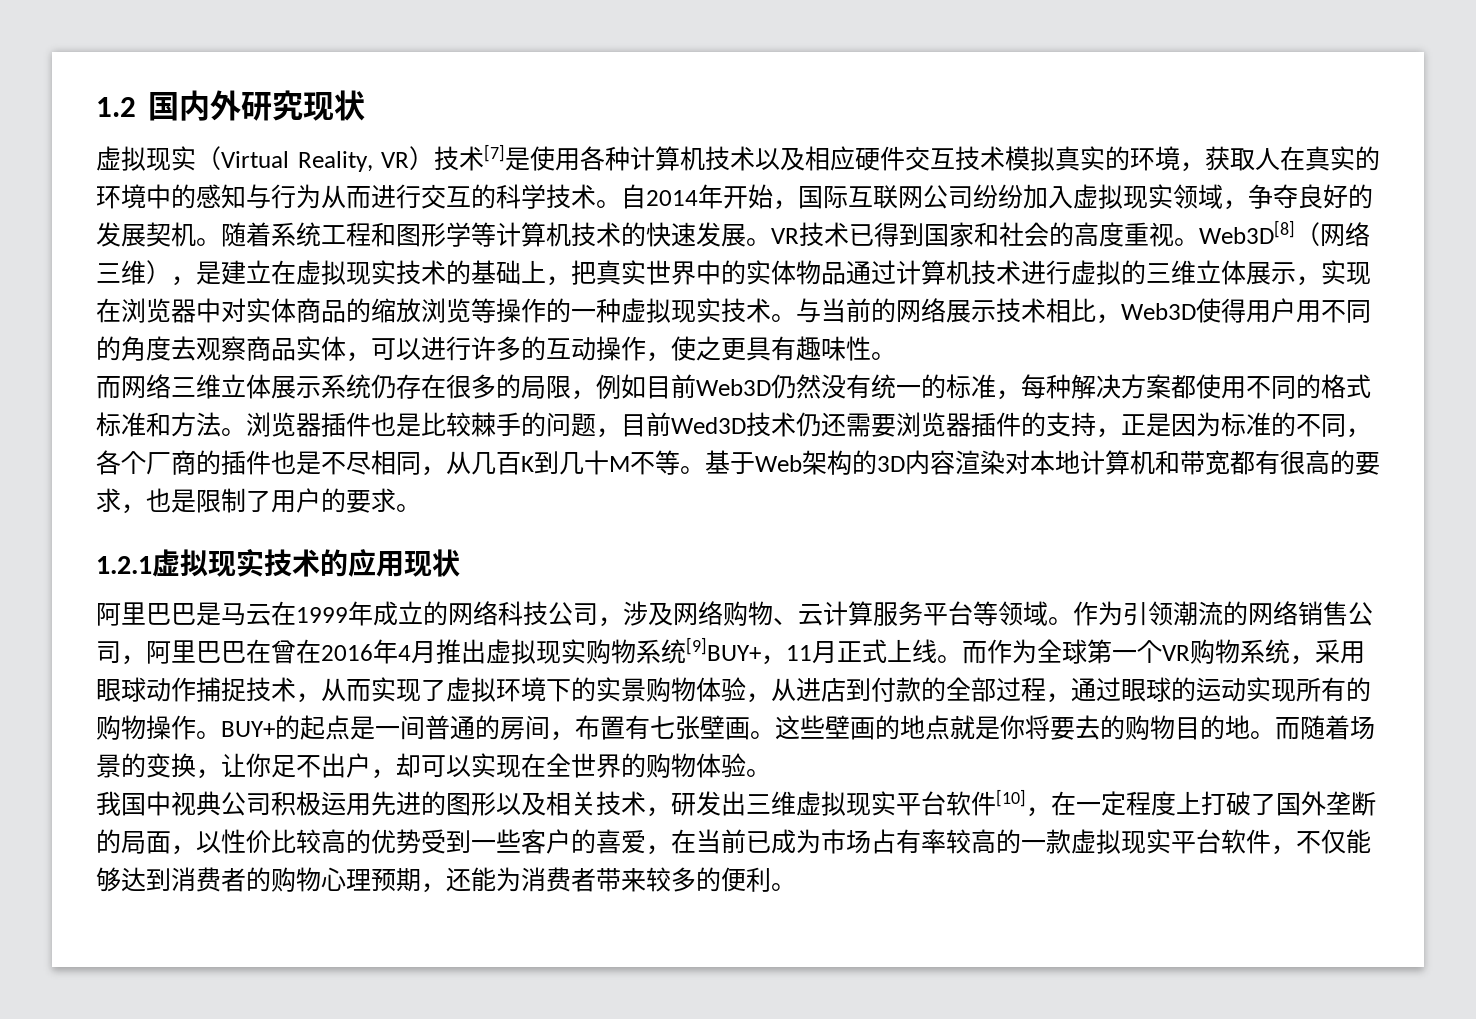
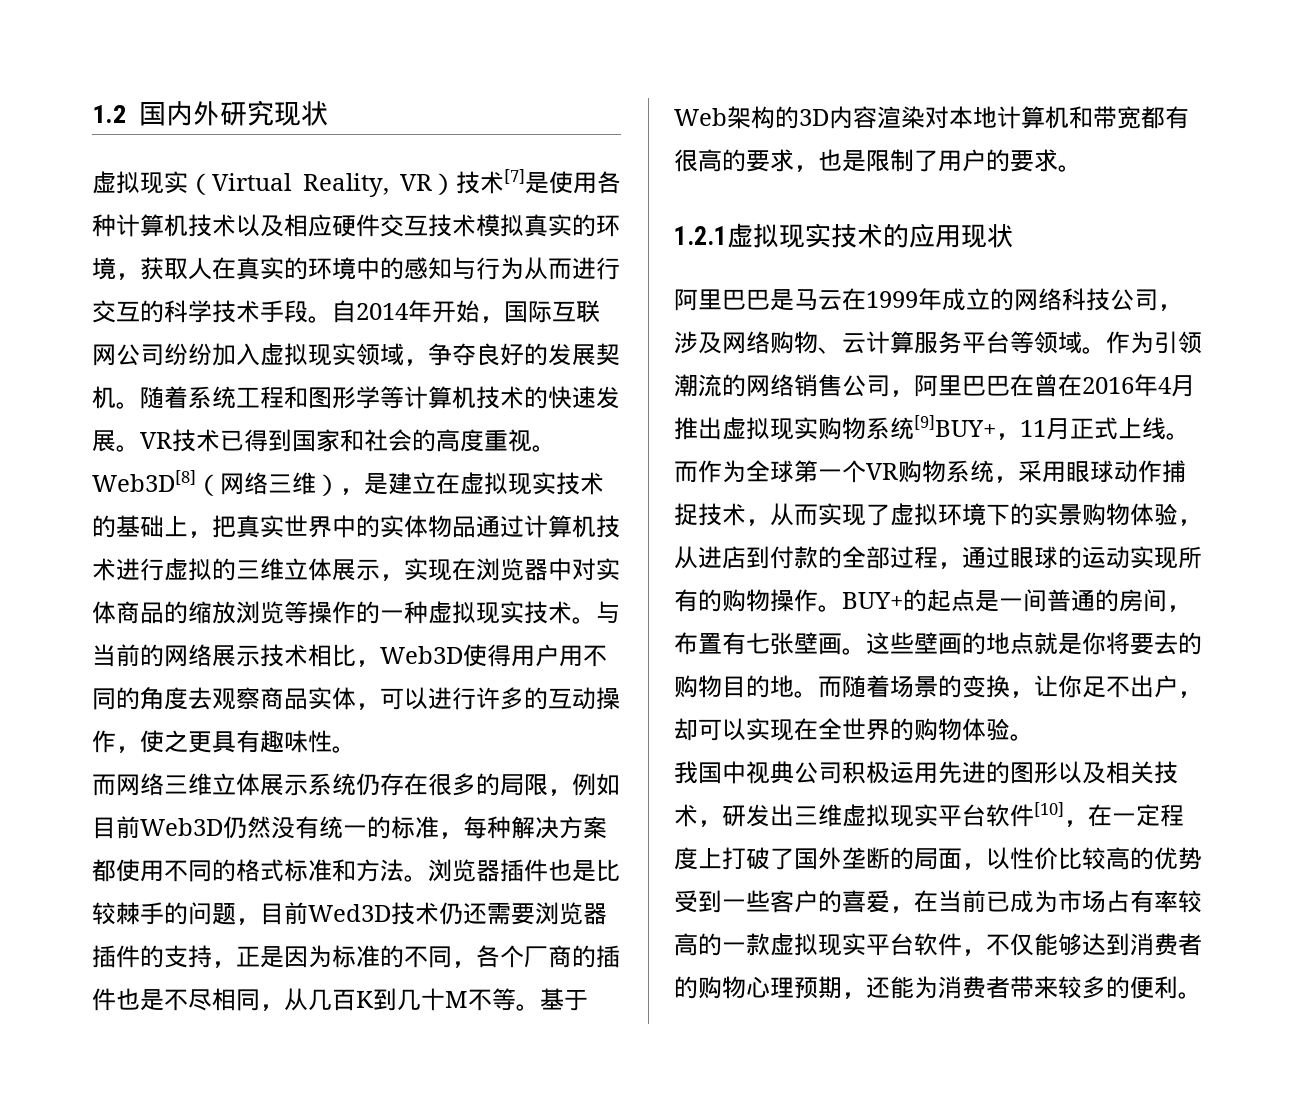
(596, 196) none -> [260,300,308,323] 手段

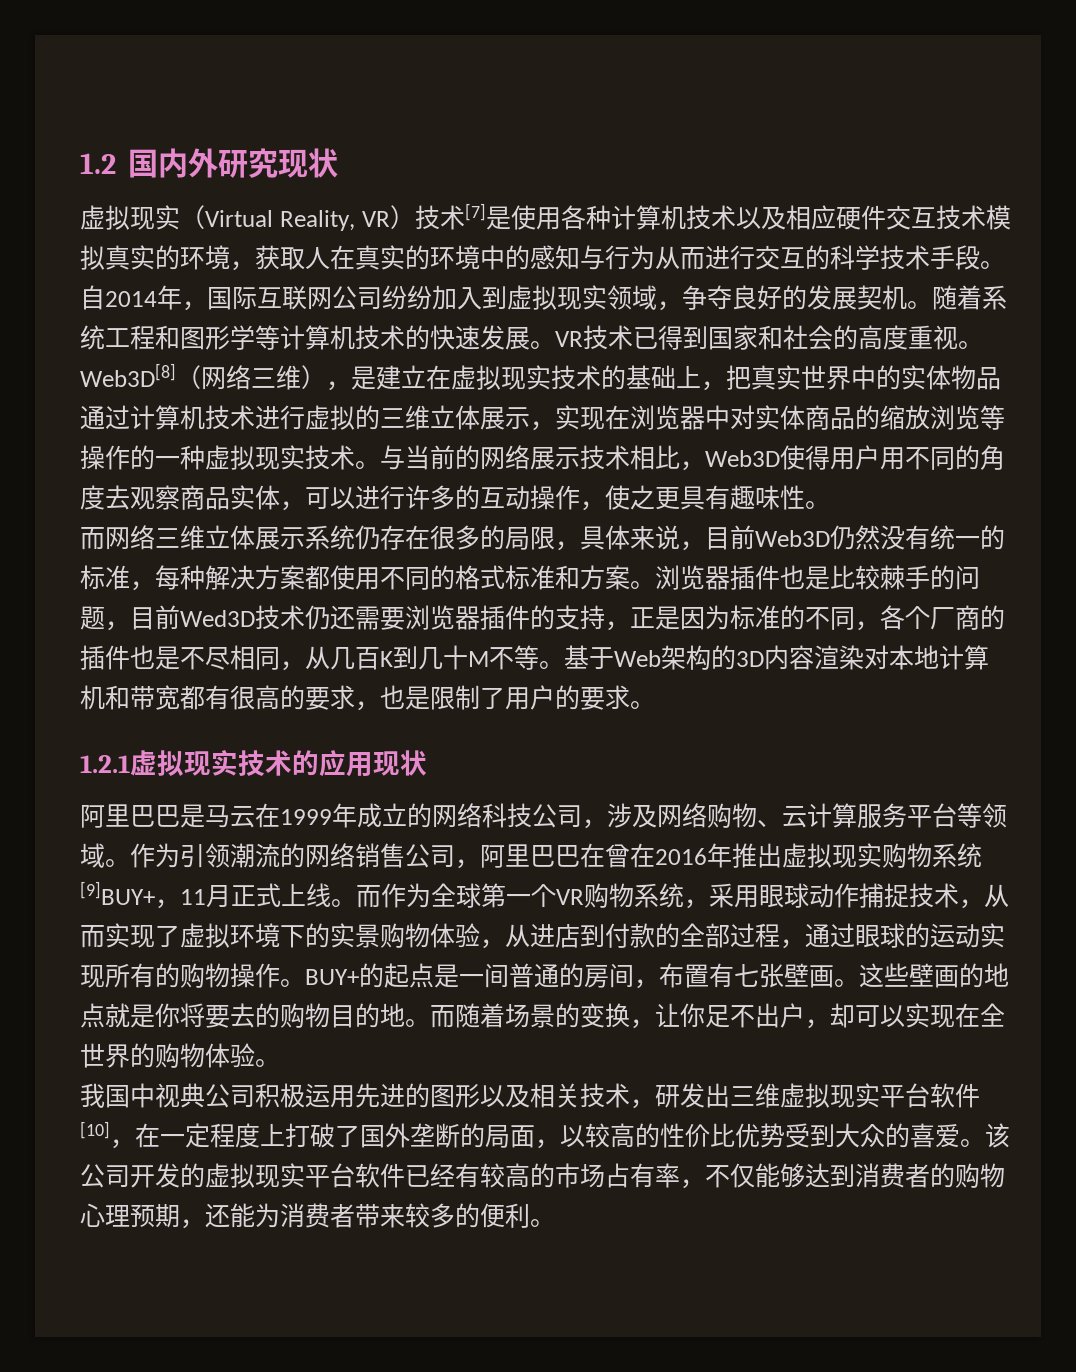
[432,300,480,323] 开始 -> (182, 297) none
(260, 354) none -> [482,286,507,309] 到
[572,773,620,796] 例如 -> [580,525,705,551] 具体来说，
[380,859,404,882] 法 -> [605,565,630,590] 案
[1158,375,1195,397] 4月 -> (732, 855) none
[1010,847,1202,870] [674,890,1202,913] [674,933,962,956] 性价比较高的优势受到一些客户的喜爱，在当前已成为市场占有率较高的一款虚拟现实平台软件 -> [585,1123,1010,1148] [80,1163,680,1188] 较高的性价比优势受到大众的喜爱。该公司开发的虚拟现实平台软件已经有较高的市场占有率

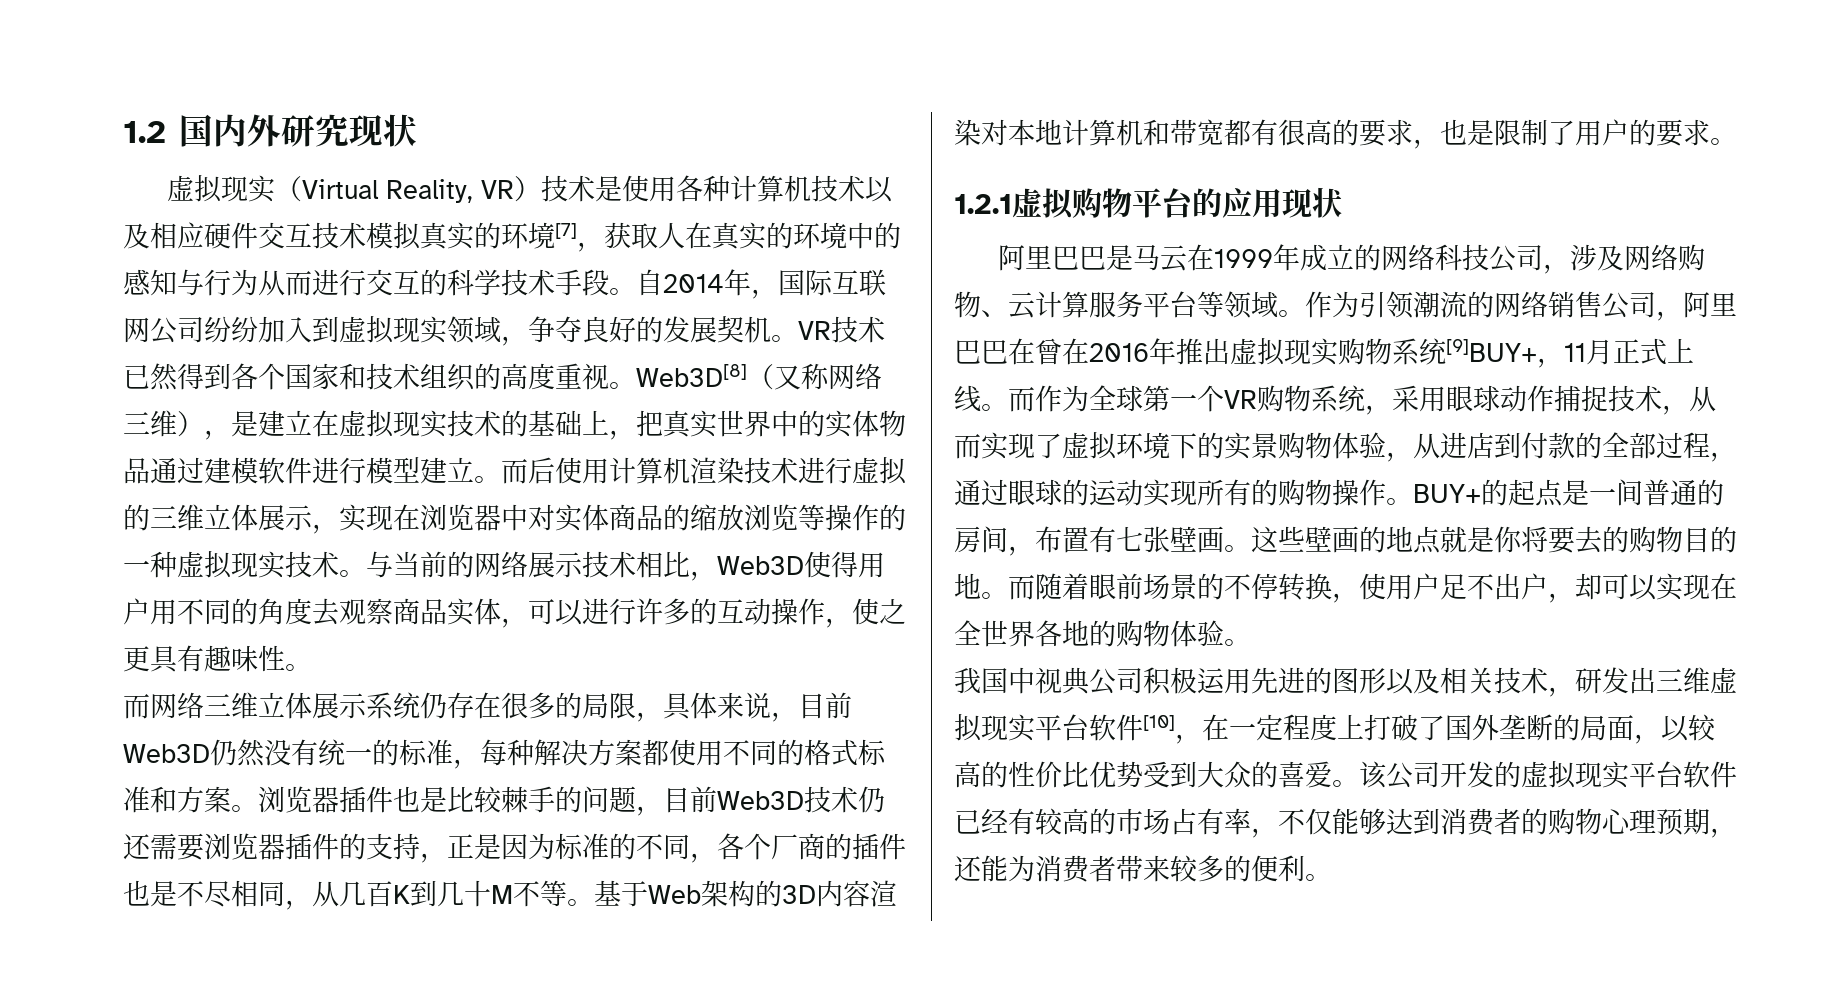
[464,203,486,221] [7] -> (595, 188) none
(230, 257) none -> [555,223,577,239] [7]
[932,285,1007,310] [80,325,833,350] 随着系统工程和图形学等计算机技术的快速发展。VR技术已得到国家和社会 -> [798,316,885,343] [123,363,475,391] VR技术已然得到各个国家和技术组织
(201, 377) none -> [774,363,829,390] 又称
[130,405,205,430] 计算机 -> [204,457,744,484] 建模软件进行模型建立。而后使用计算机渲染
[180,610,255,627] Wed3D -> [717,791,804,810] Web3D
[184,750,292,776] 现实技术 -> [1072,188,1194,218] 购物平台
[505,1003,705,1029] 场景的变换，让你 -> [1089,573,1440,603] 眼前场景的不停转换，使用户
(130, 1056) none -> [1035,620,1089,647] 各地

